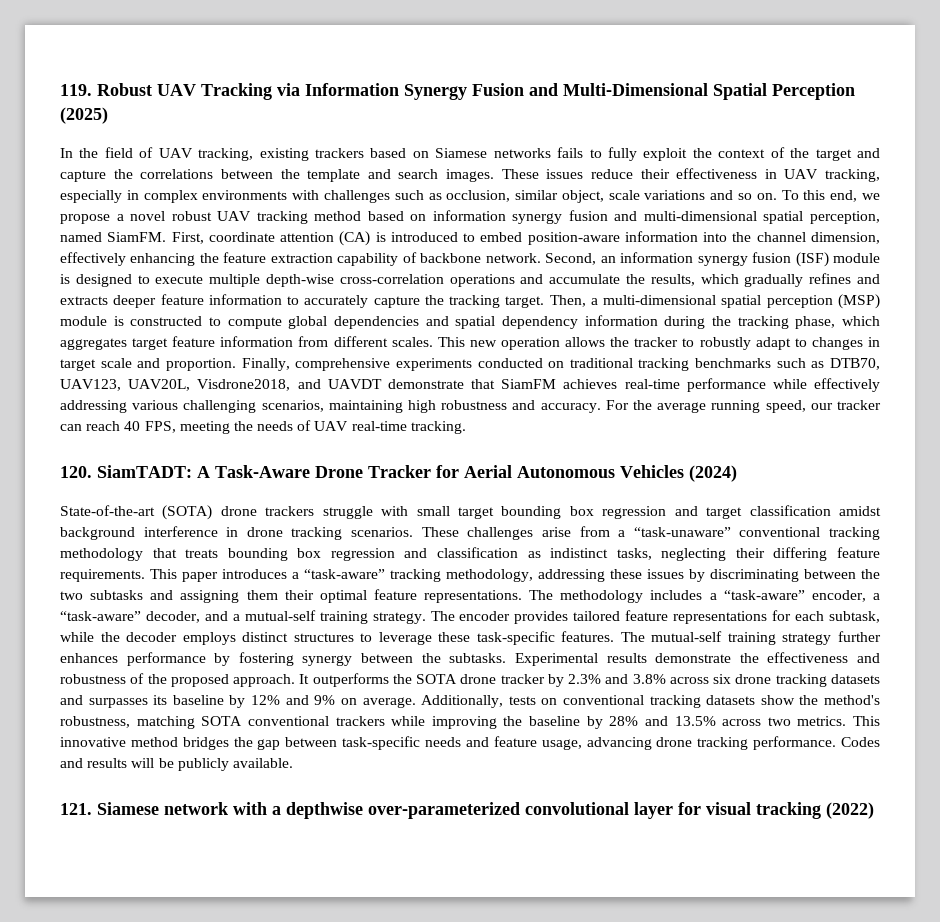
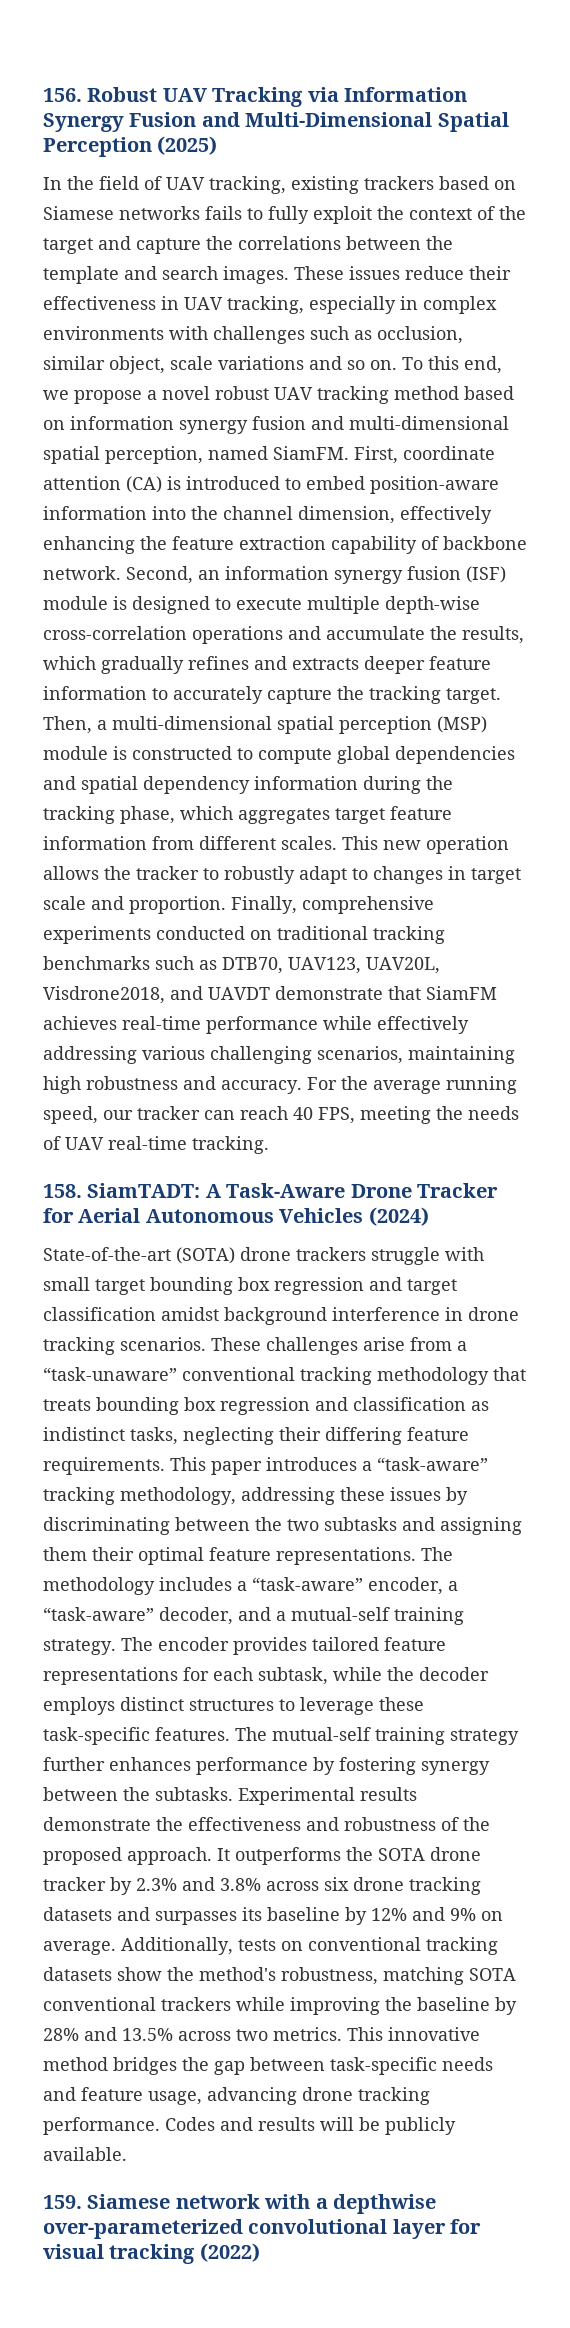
[60,84,92,96] 119. -> [43,88,82,102] 156.
[60,466,92,478] 120. -> [43,1184,82,1198] 158.
[60,803,92,815] 121. -> [43,2195,82,2209] 159.

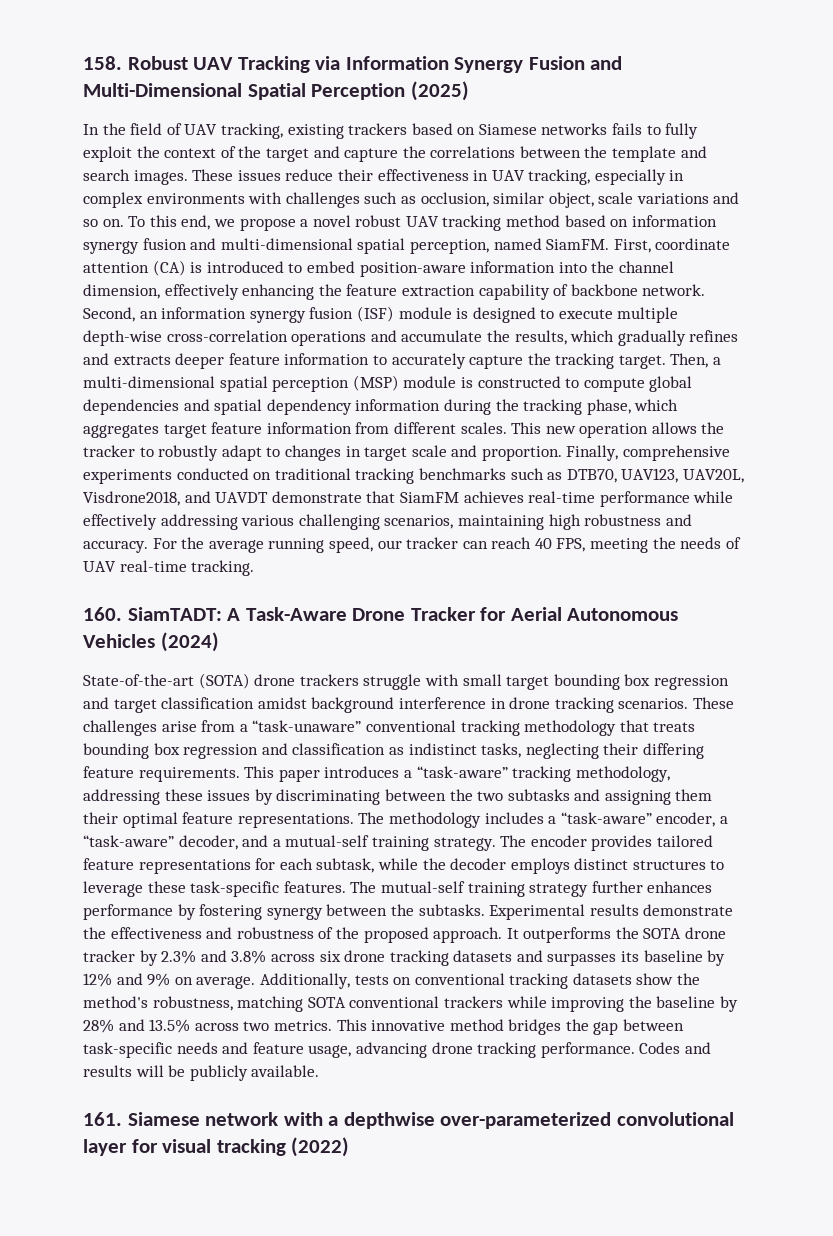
[43,88,82,102] 156. -> [83,56,122,70] 158.
[43,1184,82,1198] 158. -> [83,607,122,621] 160.
[43,2195,82,2209] 159. -> [83,1112,122,1126] 161.

